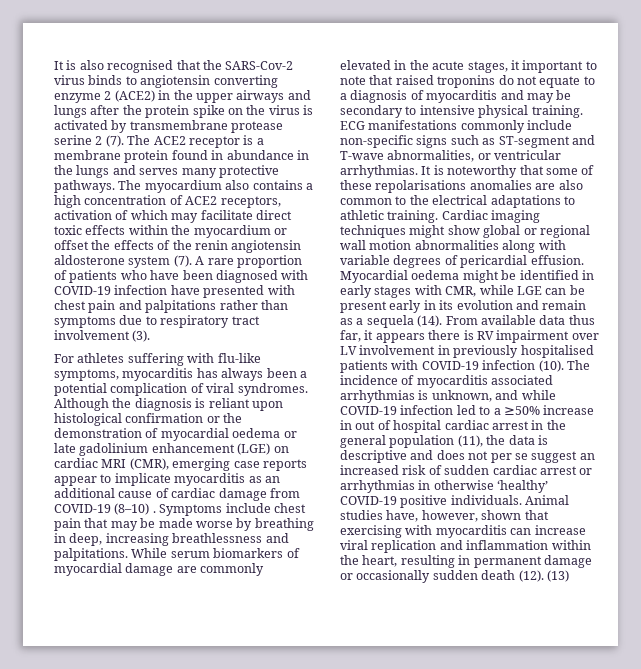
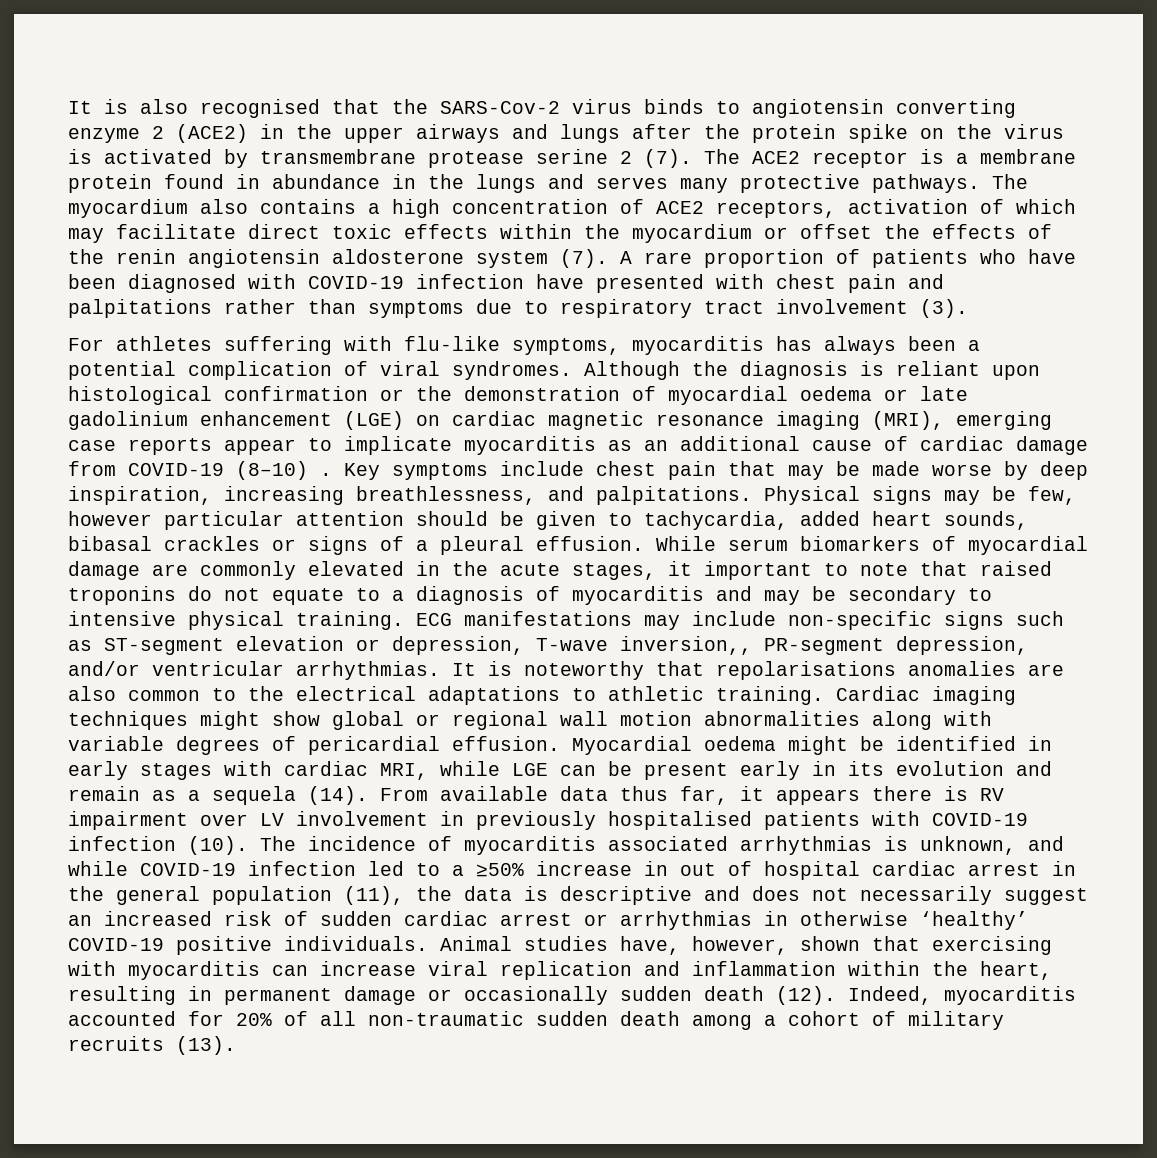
[101,458,169,470] MRI (CMR), -> [548,411,944,430] magnetic resonance imaging (MRI),
[159,504,223,516] Symptoms -> [344,463,488,480] Key symptoms
[254,518,314,531] [54,533,289,546] [54,548,128,561] breathing in deep, increasing breathlessness and palpitations. -> [1040,461,1088,480] [68,486,1076,505] [68,511,1028,530] [68,536,644,555] deep inspiration, increasing breathlessness, and palpitations. Physical signs may be few, however particular attention should be given to tachycardia, added heart sounds, bibasal crackles or signs of a pleural effusion.
[460,120,525,133] commonly -> [644,615,680,630] may
[571,135,595,145] [340,150,491,162] and T-wave abnormalities, or -> [236,636,1028,655] [68,661,140,676] elevation or depression, T-wave inversion,, PR-segment depression, and/or
[545,165,595,175] [340,180,372,190] some of these -> (704, 668) none
[445,286,477,297] CMR, -> [284,761,428,780] cardiac MRI,
[490,453,528,463] per se -> [860,886,992,905] necessarily
[546,570,569,582] (13) -> [848,986,1076,1005] [68,1011,1004,1030] [68,1036,236,1055] Indeed, myocarditis accounted for 20% of all non-traumatic sudden death among a cohort of military recruits (13).

